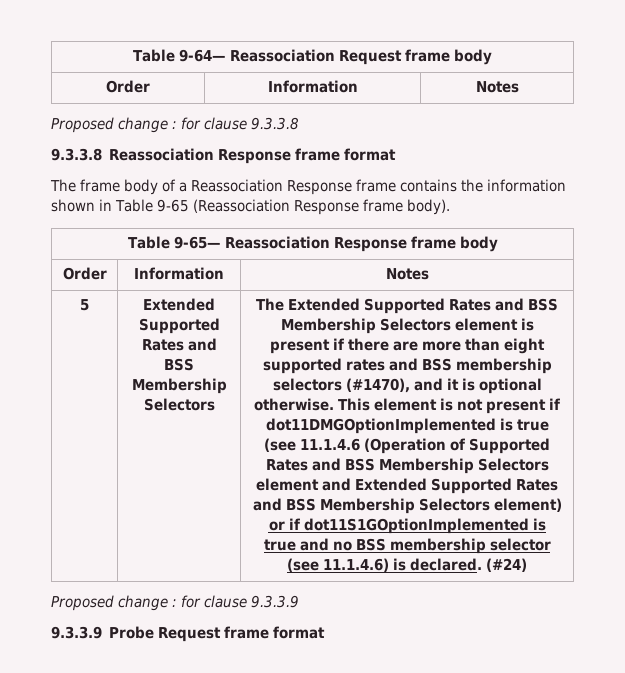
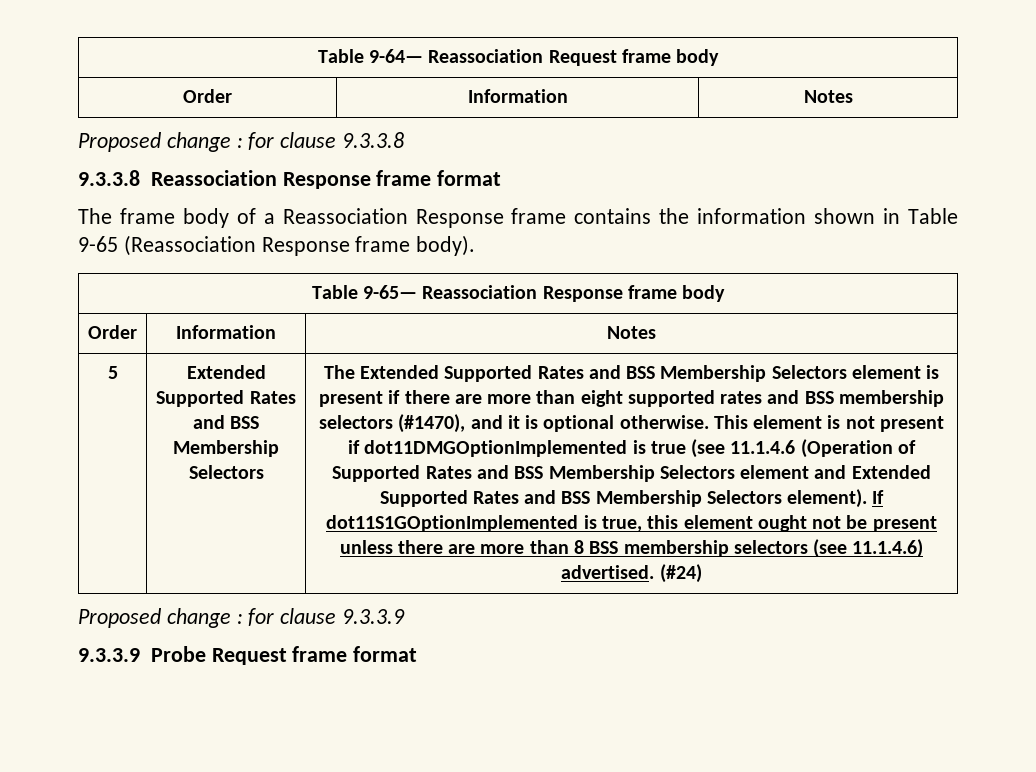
[493,498,562,512] [268,518,546,534] [263,538,551,554] element) or if dot11S1GOptionImplemented is true and no BSS membership selector -> [787,489,885,508] [326,515,937,532] [339,540,808,557] element). If dot11S1GOptionImplemented is true, this element ought not be present unless there are more than 8 BSS membership selectors
[393,558,482,571] is declared. -> [561,565,655,579] advertised.

